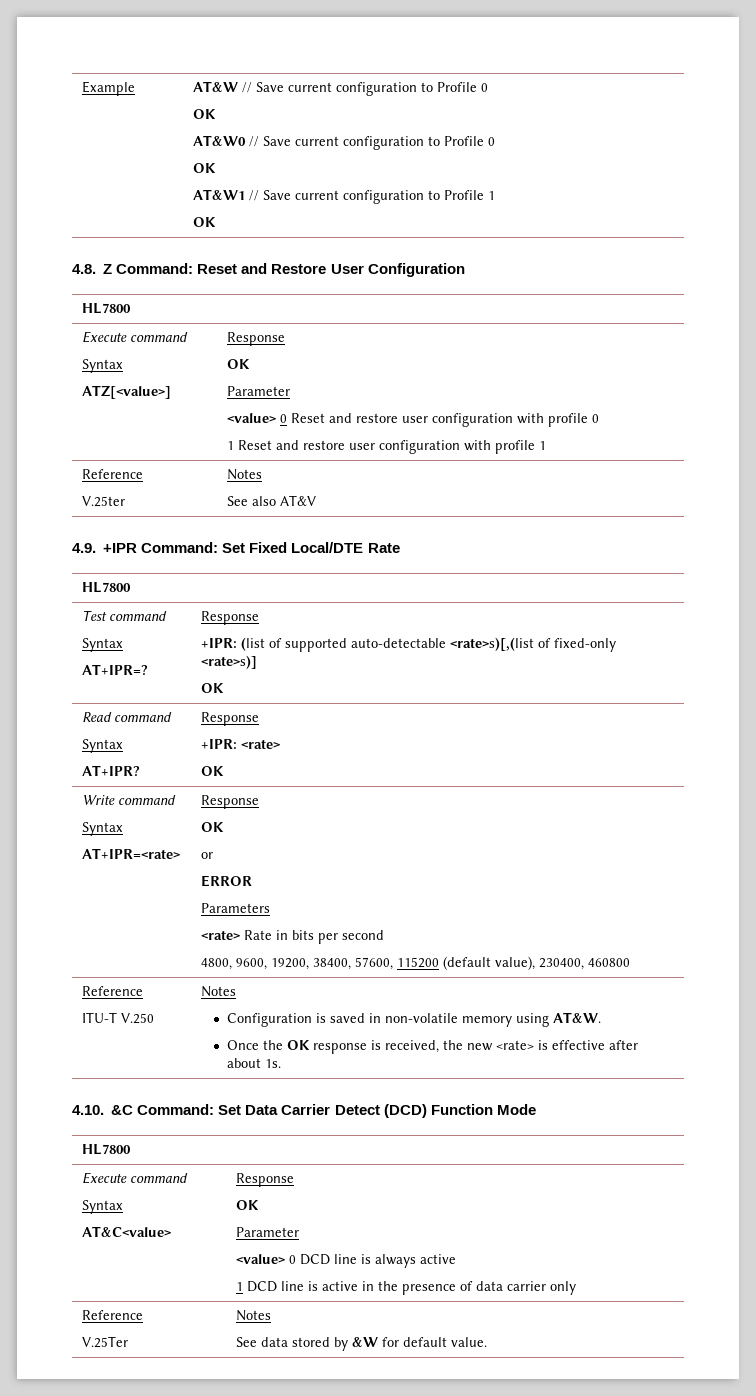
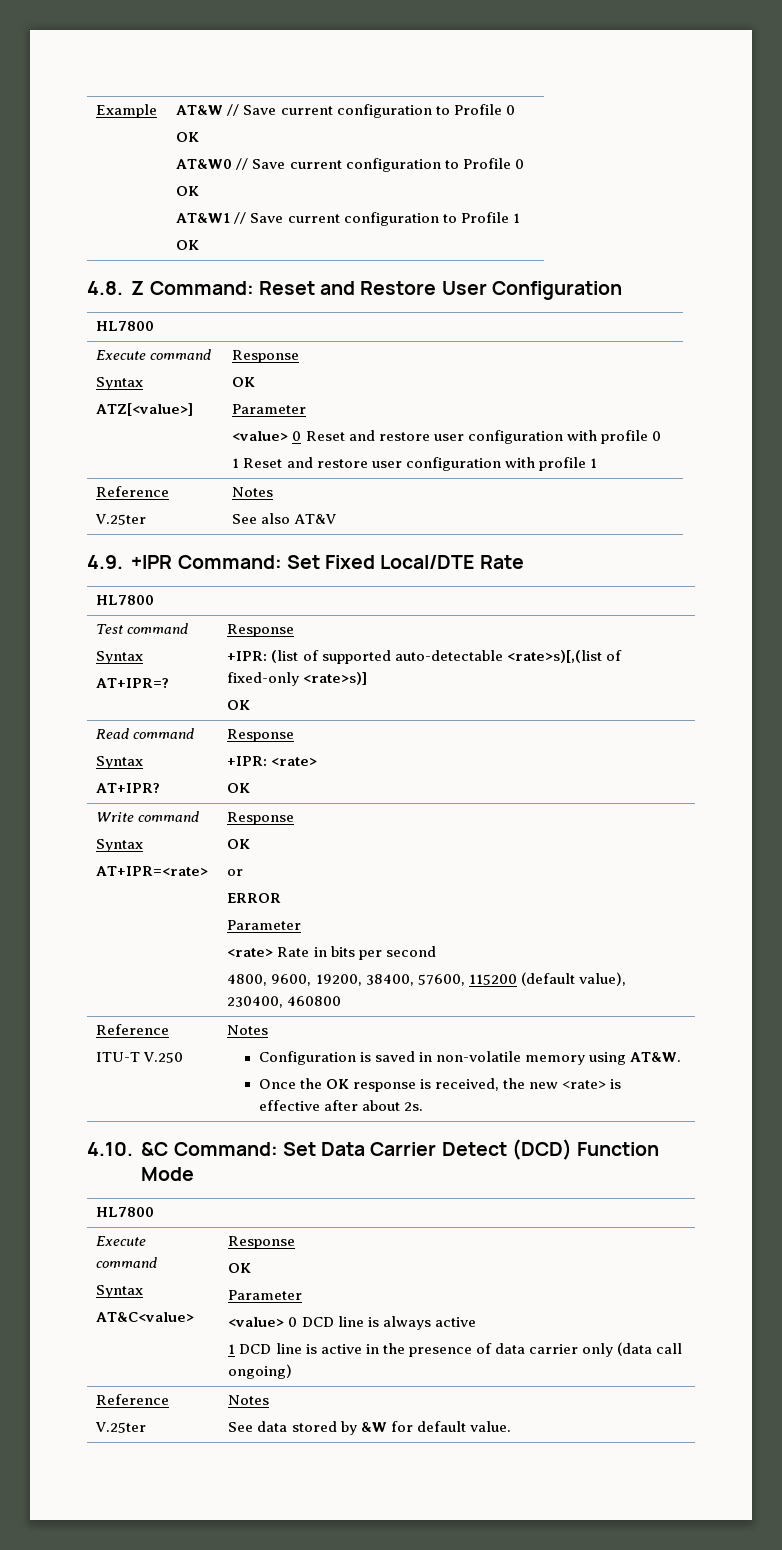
[201,903,271,913] Parameters -> [227,920,302,930] Parameter
[264,1059,281,1068] 1s. -> [404,1102,424,1111] 2s.
[82,1310,144,1320] [82,1336,129,1348] // Reference // V.25Ter -> [616,1342,683,1356] [228,1364,293,1379] [96,1394,170,1405] [95,1422,147,1433] (data call ongoing) // Reference // V.25ter

